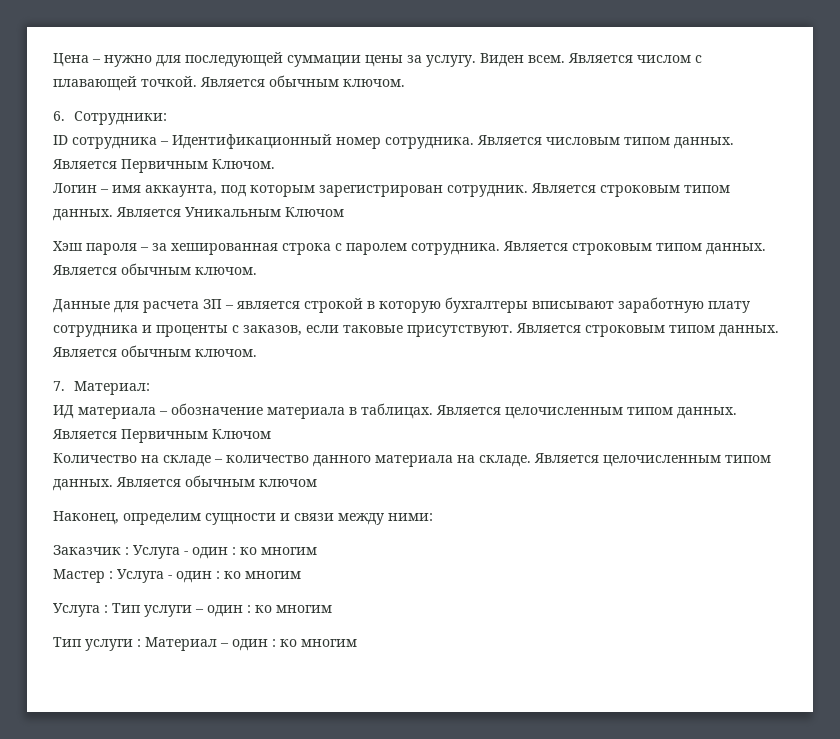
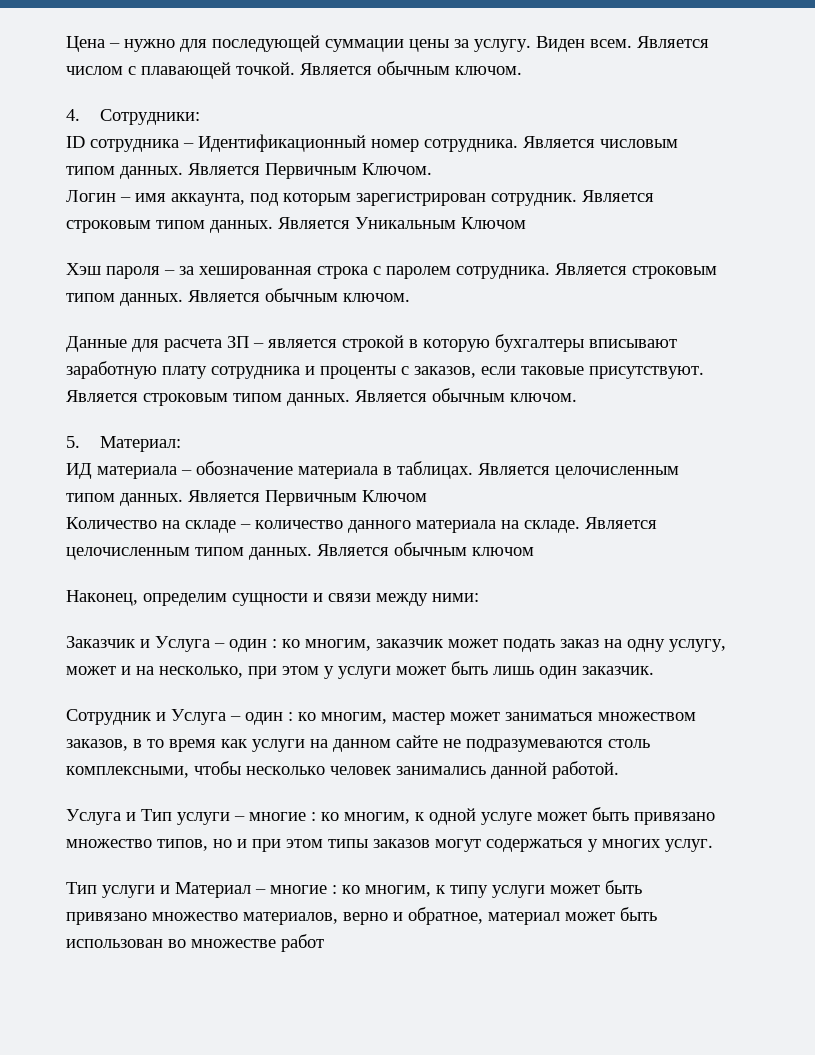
[53,111,65,121] 6. -> [66,109,80,121] 4.
[53,381,65,391] 7. -> [66,436,80,448] 5.
[125,545,317,559] [53,569,301,583] [53,603,108,617] : Услуга - один : ко многим // Мастер : Услуга - один : ко многим // Услуга : -> [140,636,726,652] [66,661,654,679] [66,709,696,725] [66,735,650,752] [66,761,619,779] [66,809,136,825] и Услуга – один : ко многим, заказчик может подать заказ на одну услугу, может и на несколько, при этом у услуги может быть лишь один заказчик. // Сотрудник и Услуга – один : ко многим, мастер может заниматься множеством заказов, в то время как услуги на данном сайте не подразумеваются столь комплексными, чтобы несколько человек занимались данной работой. // Услуга и
[207,605,332,617] [53,637,141,651] один : ко многим // Тип услуги : -> [249,807,715,825] [66,839,713,852] [66,882,170,898] многие : ко многим, к одной услуге может быть привязано множество типов, но и при этом типы заказов могут содержаться у многих услуг. // Тип услуги и
[232,639,357,651] один : ко многим -> [270,880,642,898] [66,907,657,925] [66,934,324,952] многие : ко многим, к типу услуги может быть привязано множество материалов, верно и обратное, материал может быть использован во множестве работ

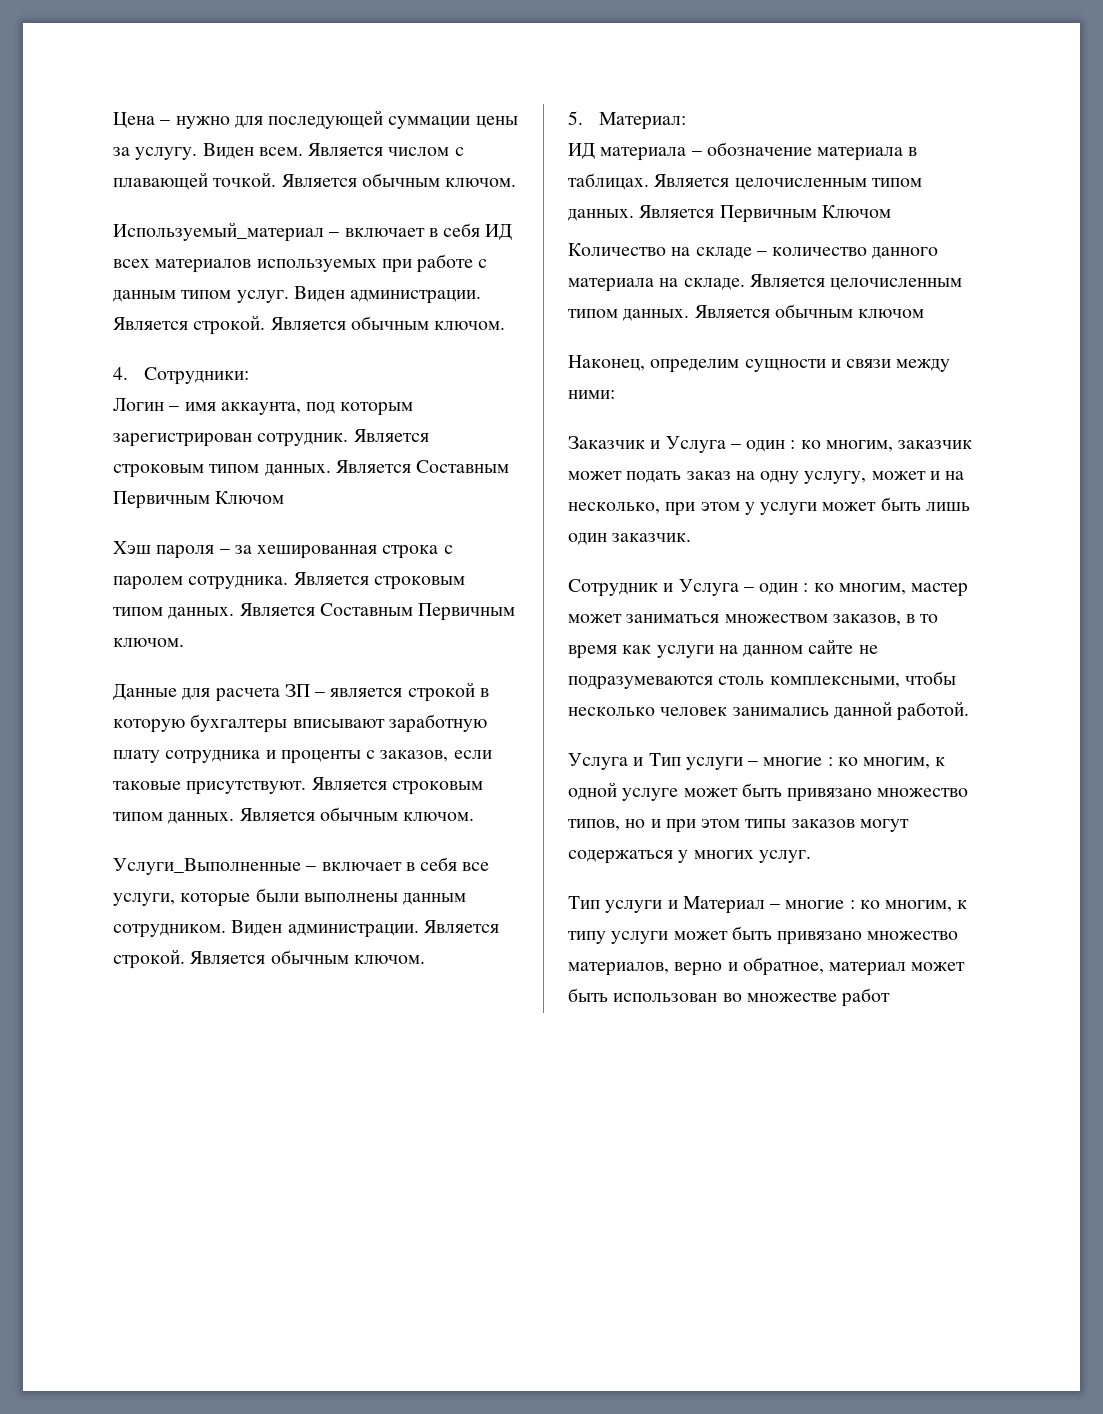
[66,109,200,125] [66,134,678,152] [66,163,432,179] 4. Сотрудники: // ID сотрудника – Идентификационный номер сотрудника. Является числовым типом данных. Является Первичным Ключом. -> [113,222,513,242] [113,254,488,273] [113,286,482,304] [113,315,506,335] [113,367,249,385] Используемый_материал – включает в себя ИД всех материалов используемых при работе с данным типом услуг. Виден администрации. Является строкой. Является обычным ключом. // 4. Сотрудники:
[355,217,456,229] Уникальным -> [416,460,510,473] [113,491,210,509] Составным Первичным
[265,288,338,302] обычным -> [319,603,516,621] Составным Первичным
(577, 397) none -> [113,857,490,875] [113,888,467,907] [113,920,499,938] [113,949,425,969] // Услуги_Выполненные – включает в себя все услуги, которые были выполнены данным сотрудником. Виден администрации. Является строкой. Является обычным ключом.

